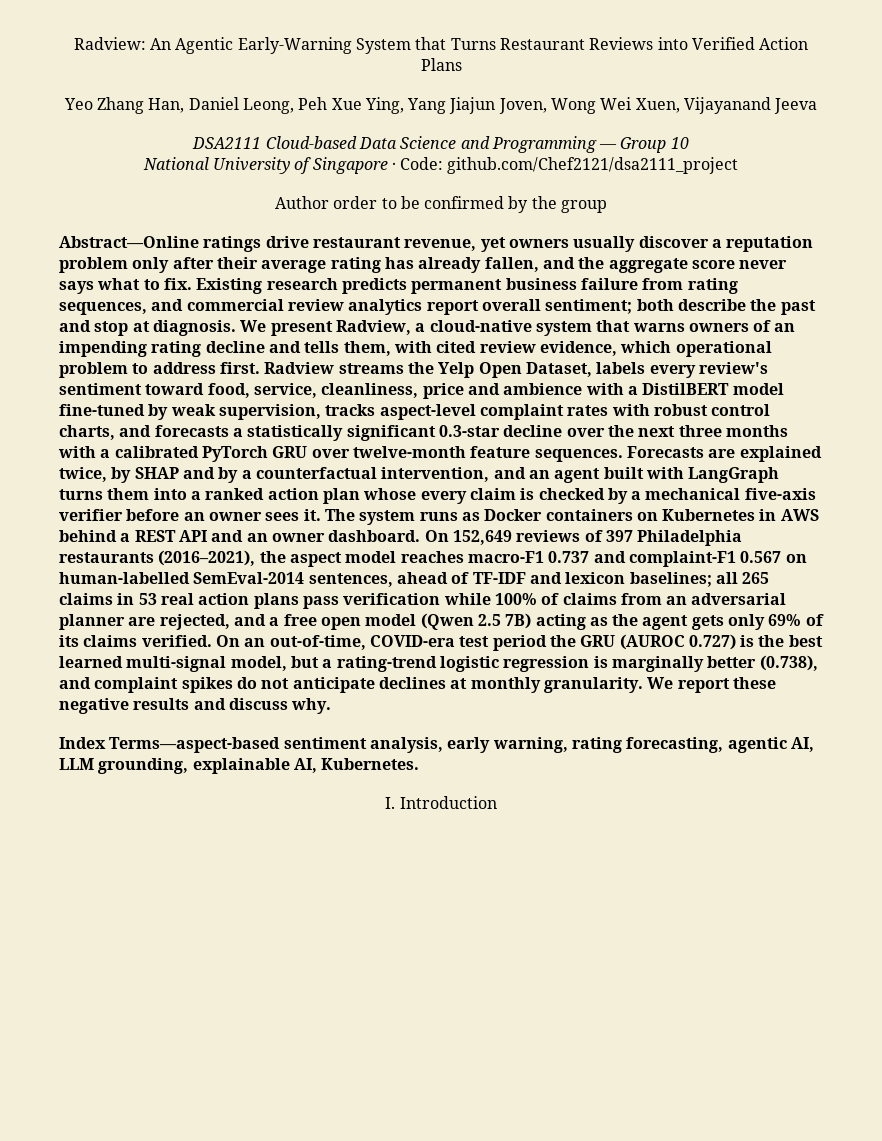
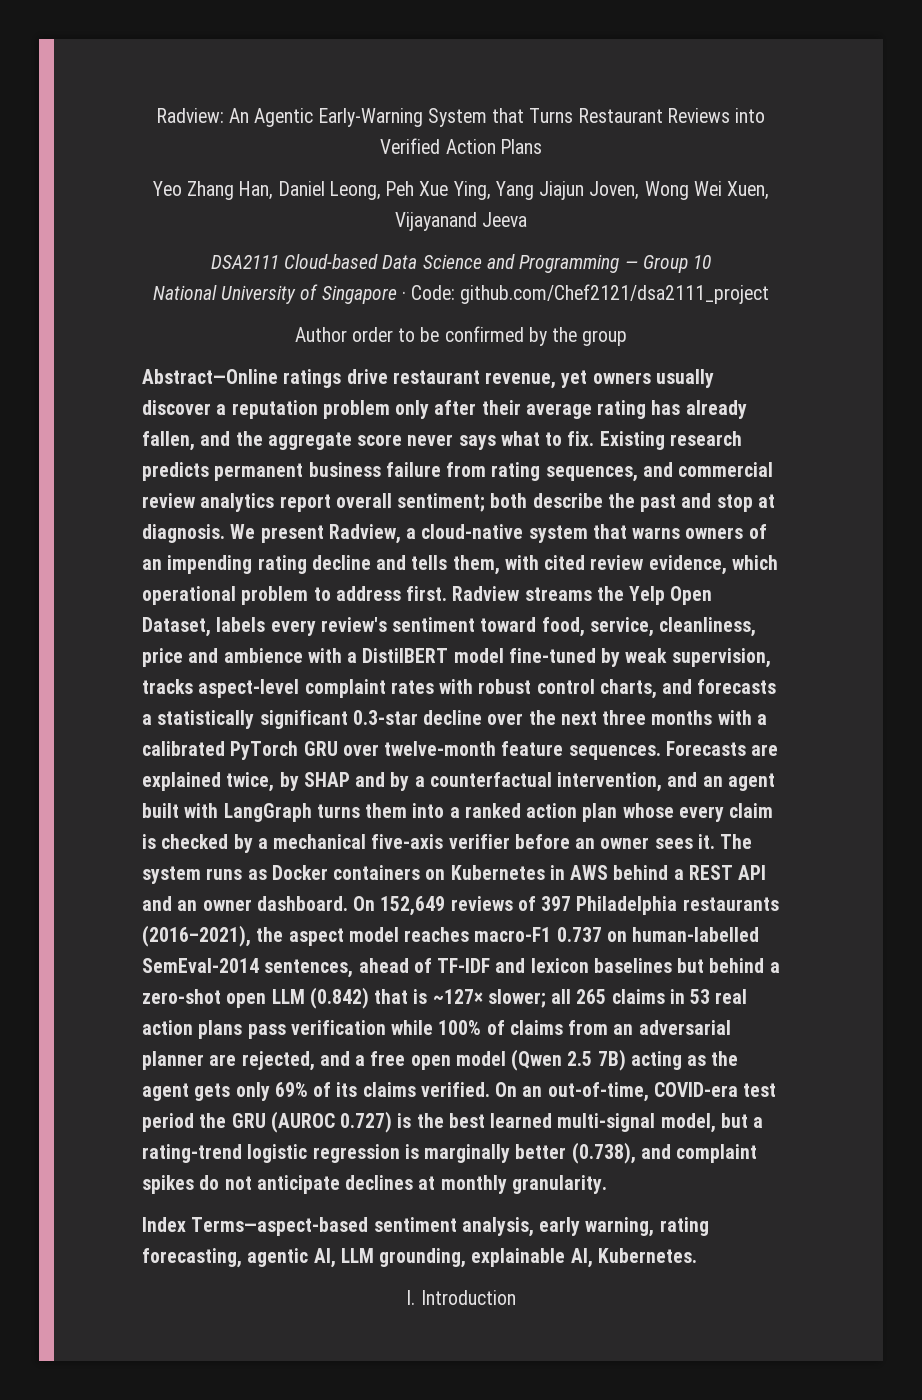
[593,551,782,567] and complaint-F1 0.567 -> (602, 934) none
[629,572,712,587] baselines; -> [593,958,780,973] [142,987,546,1009] baselines but behind a zero-shot open LLM (0.842) that is ~127× slower;
[647,677,776,693] [59,698,332,714] We report these negative results and discuss why. -> (607, 1184) none

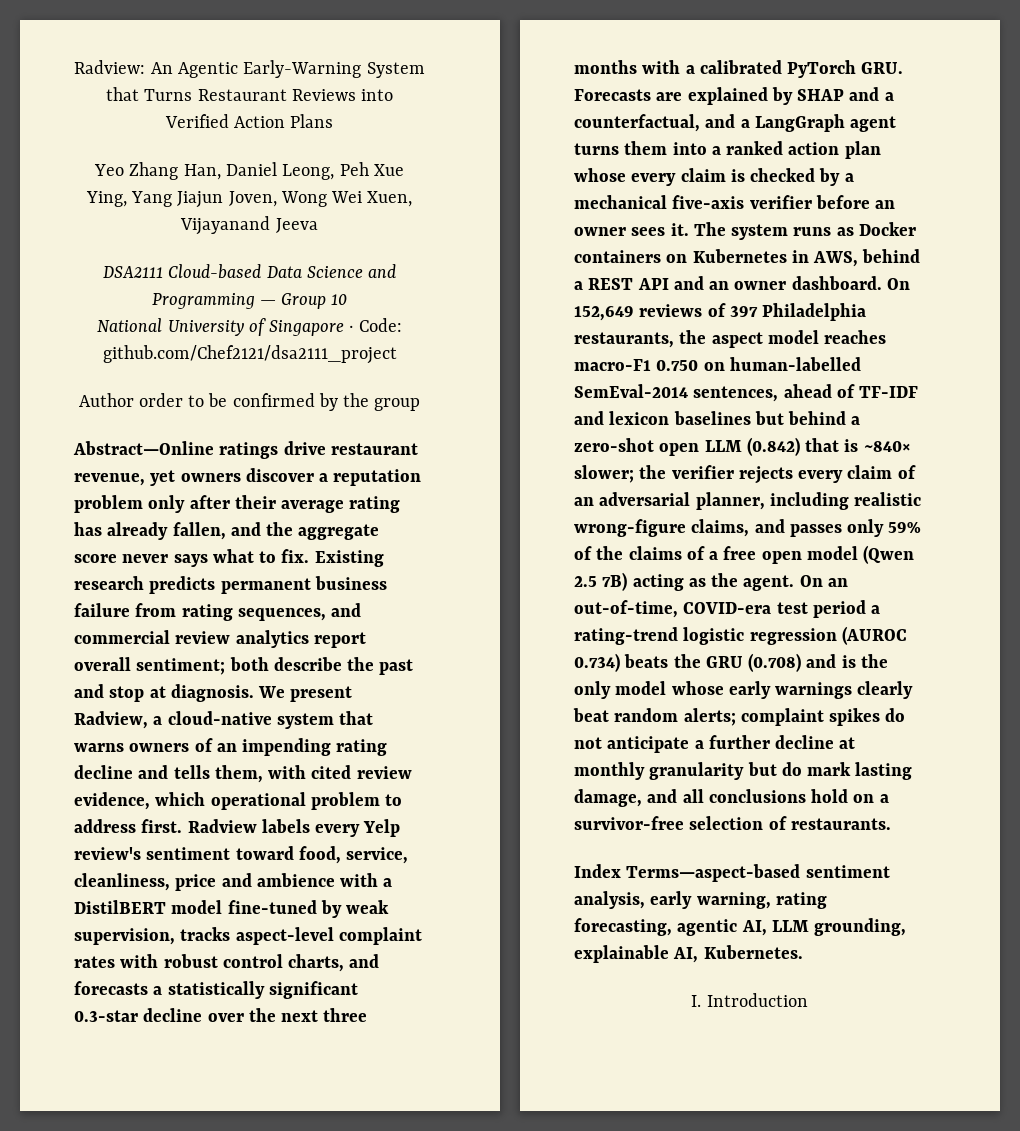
[655,369,714,388] usually -> (241, 477) none
[524,586,713,605] [142,617,211,637] streams the Yelp Open Dataset, -> (257, 826) none
(316, 628) none -> [363,819,401,837] Yelp
[303,741,661,760] GRU over twelve-month feature sequences. -> [861,62,904,74] GRU.
[226,772,275,792] twice, -> (768, 96) none
[390,772,775,792] [142,803,312,822] by a counterfactual intervention, and an agent built with LangGraph -> [884,92,894,101] [574,114,897,132] a counterfactual, and a LangGraph agent
[570,865,609,880] AWS -> [813,251,859,267] AWS,
[682,897,779,911] [142,925,251,947] restaurants (2016–2021), -> [574,332,674,348] restaurants,
[556,927,602,942] 0.737 -> [656,360,699,371] 0.750
[432,989,748,1008] [142,1020,731,1039] [142,1051,350,1071] ~127× slower; all 265 claims in 53 real action plans pass verification while 100% of claims from an adversarial planner are rejected, and -> [863,441,911,452] [574,465,916,484] [574,492,922,510] [574,519,922,537] [574,546,705,560] ~840× slower; the verifier rejects every claim of an adversarial planner, including realistic wrong-figure claims, and passes only 59% of the claims of
[142,1082,490,1101] agent gets only 69% of its claims verified. -> [743,575,795,591] agent.
[199,1111,764,1133] [142,1142,671,1164] the GRU (AUROC 0.727) is the best learned multi-signal model, but a rating-trend logistic regression is marginally better (0.738), and -> [871,605,881,614] [574,626,907,645] [574,653,888,672] [574,681,914,699] [573,708,736,726] a rating-trend logistic regression (AUROC 0.734) beats the GRU (0.708) and is the only model whose early warnings clearly beat random alerts;
[345,1175,607,1194] declines at monthly granularity. -> [694,735,856,749] [574,762,913,780] [574,789,889,807] [574,816,891,830] a further decline at monthly granularity but do mark lasting damage, and all conclusions hold on a survivor-free selection of restaurants.

